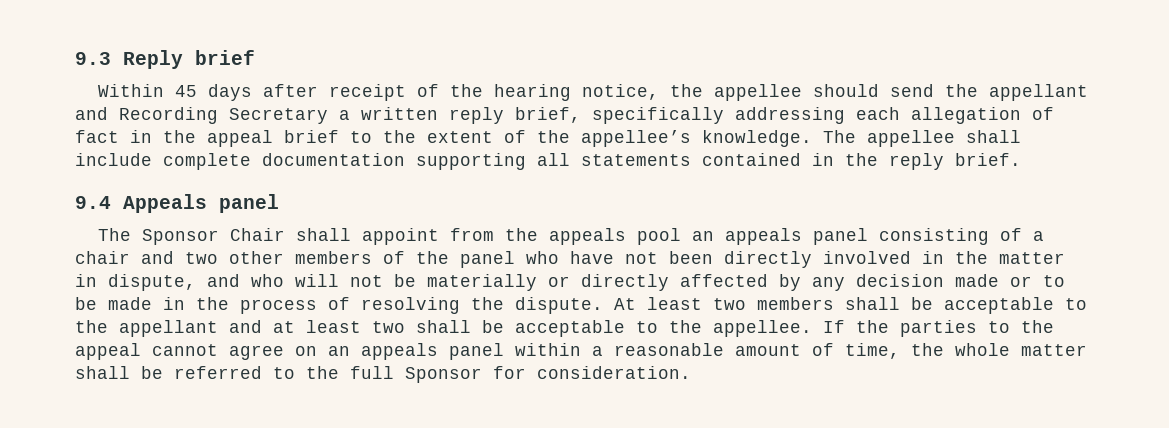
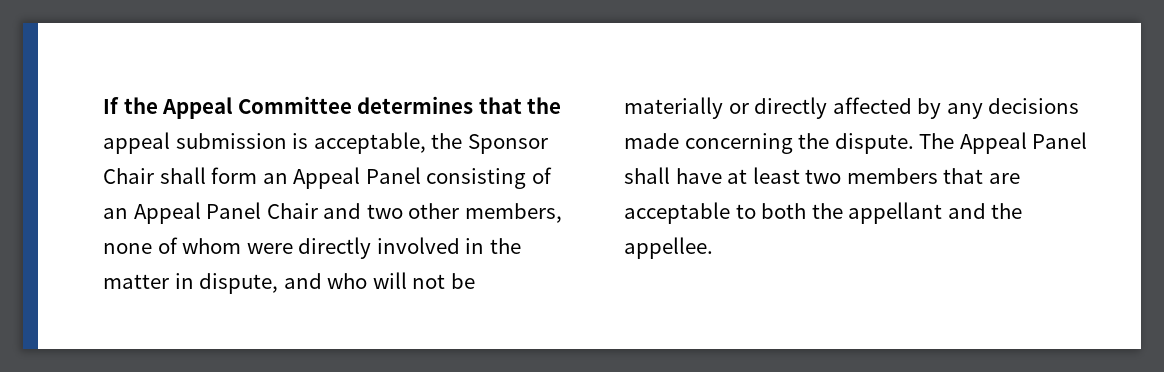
[75,50,255,69] [98,84,1089,101] [75,107,1054,124] [75,130,1021,147] [75,153,1021,170] [75,194,279,213] [98,228,1045,245] [75,251,713,268] 9.3 Reply brief // Within 45 days after receipt of the hearing notice, the appellee should send the appellant and Recording Secretary a written reply brief, specifically addressing each allegation of fact in the appeal brief to the extent of the appellee’s knowledge. The appellee shall include complete documentation supporting all statements contained in the reply brief. // 9.4 Appeals panel // The Sponsor Chair shall appoint from the appeals pool an appeals panel consisting of a chair and two other members of the panel who have not been -> [103,96,562,119] [103,132,548,154] [103,167,552,189] [103,202,562,224] [103,237,293,254] If the Appeal Committee determines that the appeal submission is acceptable, the Sponsor Chair shall form an Appeal Panel consisting of an Appeal Panel Chair and two other members, none of whom were
[856,274,1065,287] [75,297,636,314] decision made or to be made in the process of resolving the dispute. At -> [988,98,1080,114] [624,132,1088,154] [624,167,748,184] decisions made concerning the dispute. The Appeal Panel shall have at
[845,297,1087,314] [75,320,1054,337] [75,343,1087,360] [75,366,691,383] shall be acceptable to the appellant and at least two shall be acceptable to the appellee. If the parties to the appeal cannot agree on an appeals panel within a reasonable amount of time, the whole matter shall be referred to the full Sponsor for consideration. -> [943,168,1020,184] [624,202,1023,224] [624,237,713,259] that are acceptable to both the appellant and the appellee.

